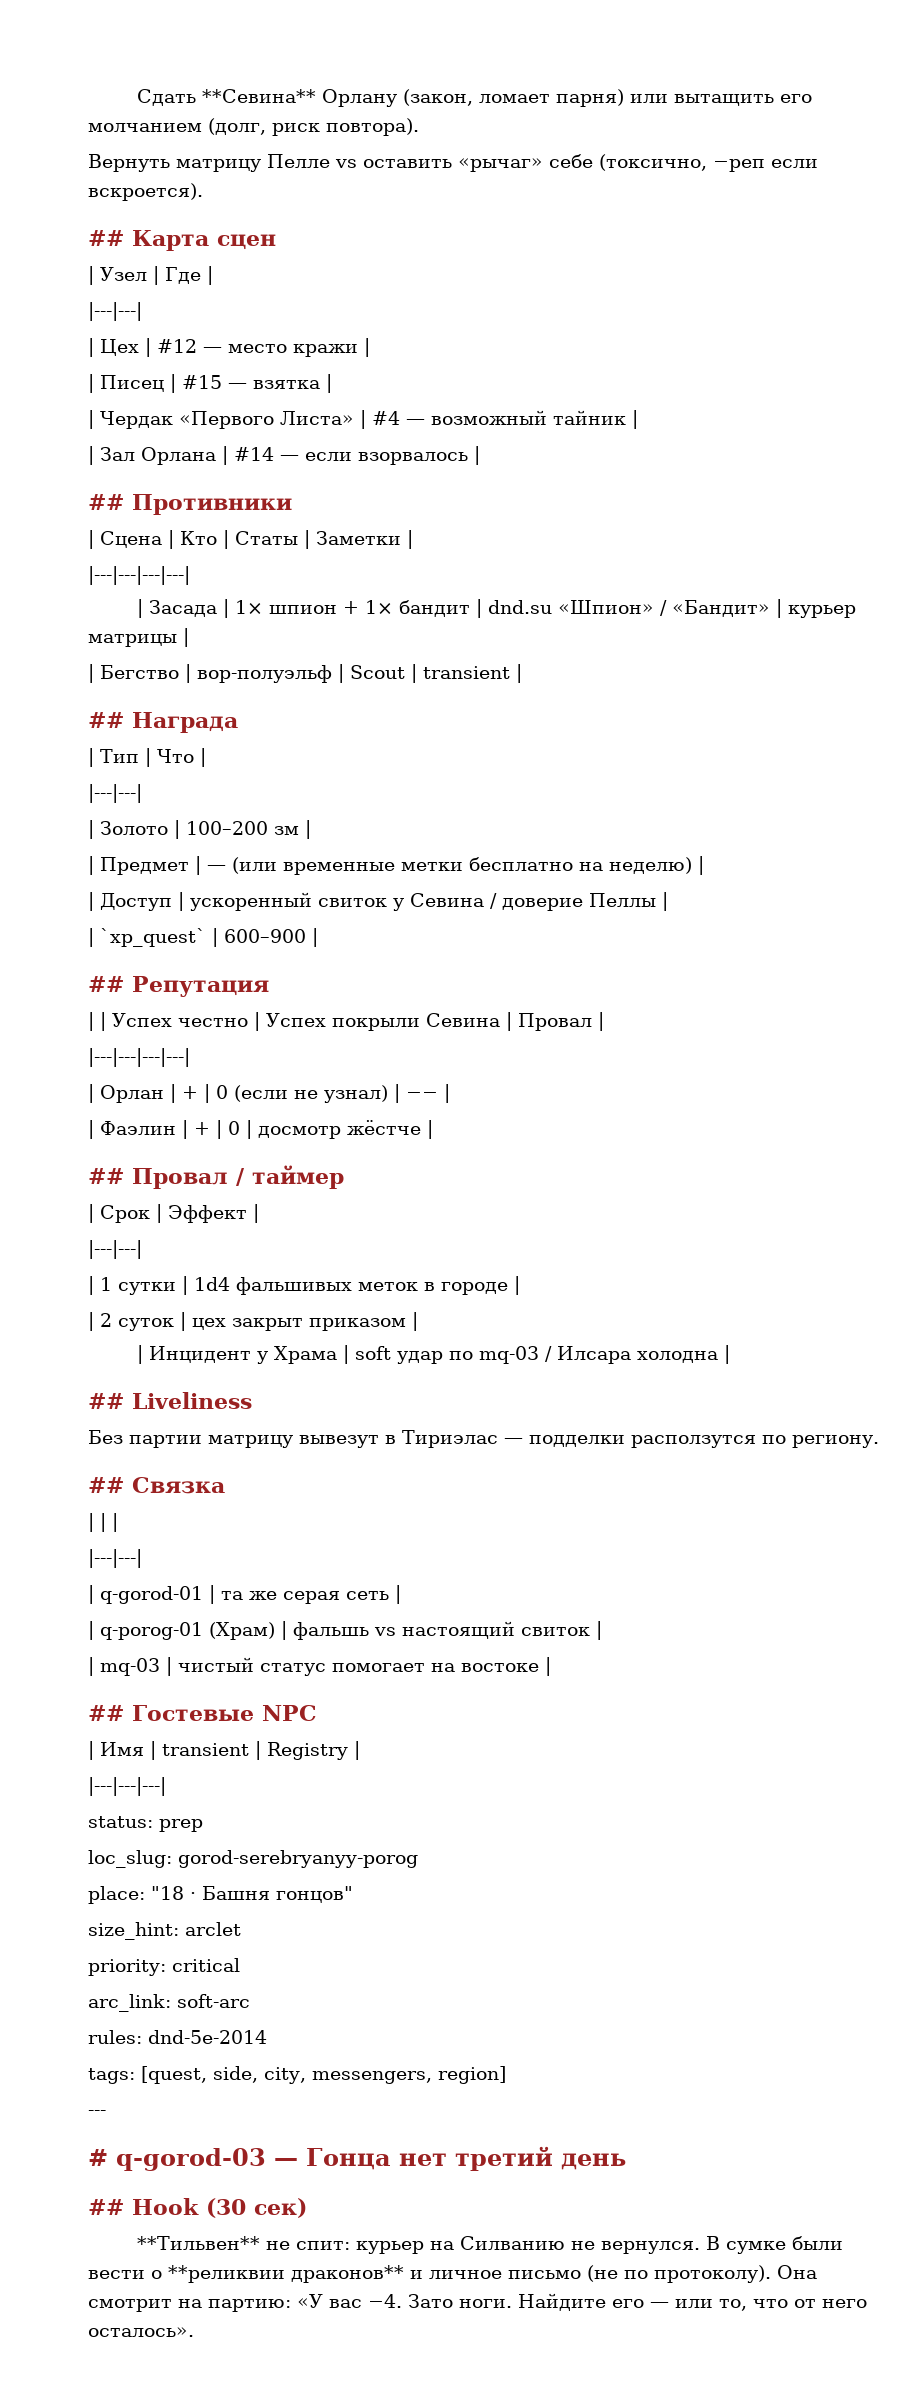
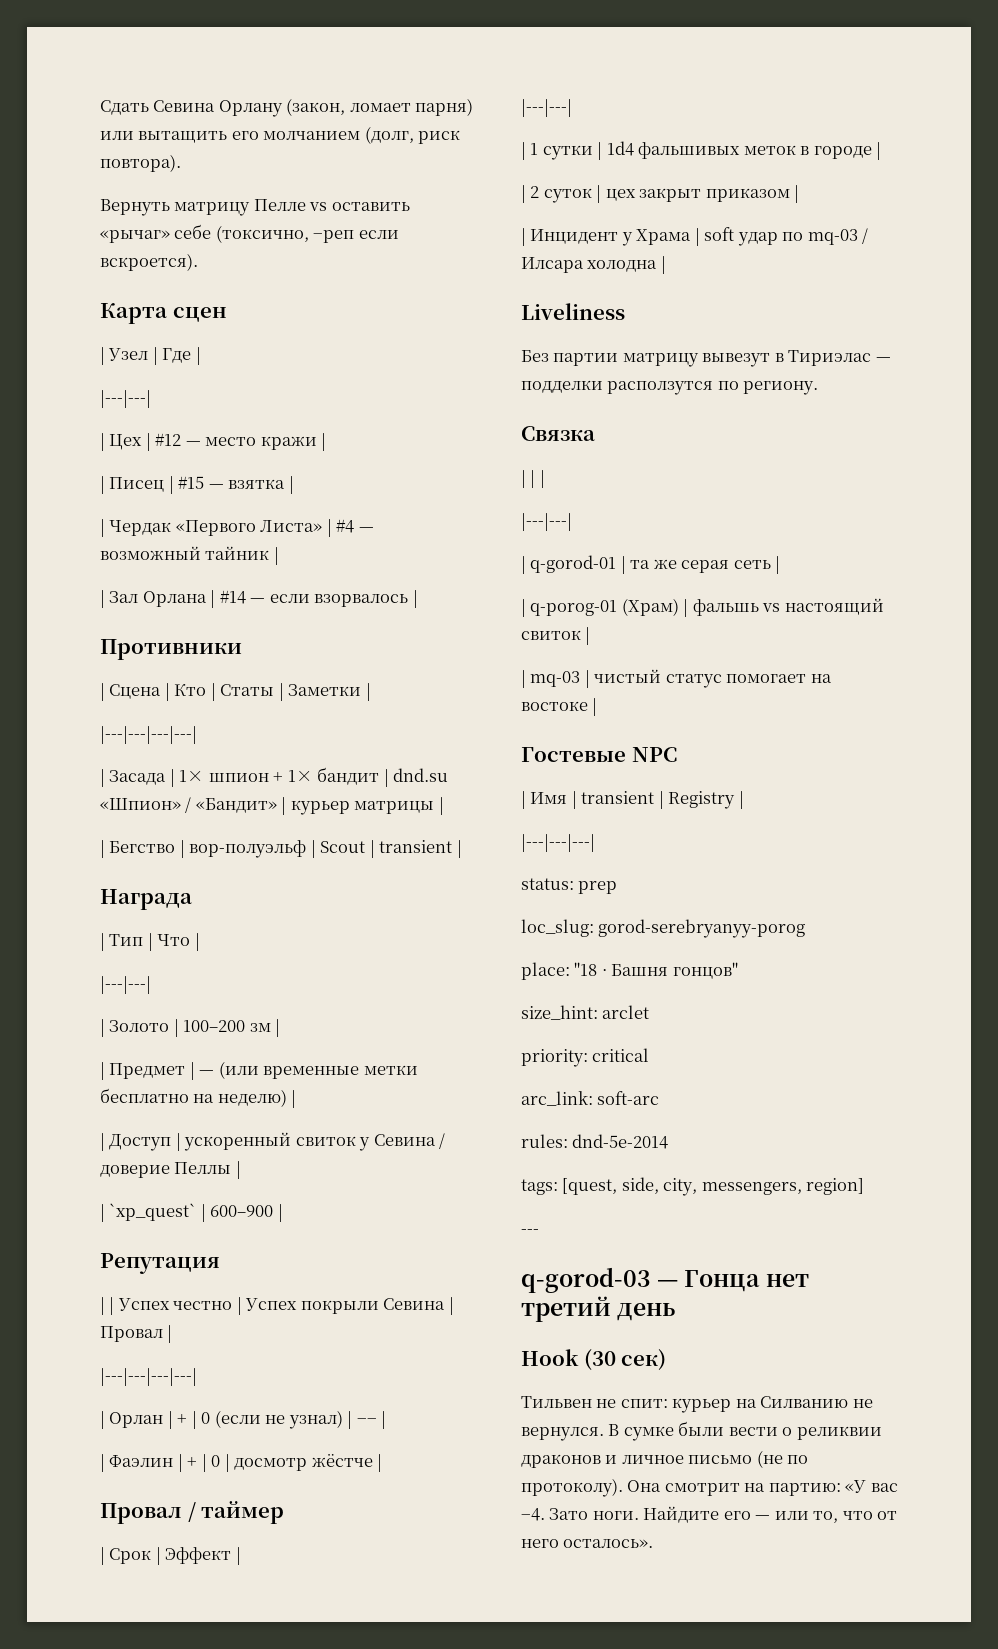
[202,89,317,103] **Севина** -> [153,100,216,112] Севина
[88,230,124,246] ## -> (198, 262) none
[88,494,124,510] ## -> (418, 599) none
[88,712,124,728] ## -> (462, 849) none
[88,976,124,992] ## -> (283, 1213) none
[88,1168,124,1184] ## -> (383, 1463) none
[88,1393,124,1409] ## -> (666, 265) none
[88,1477,124,1493] ## -> (819, 388) none
[88,1705,124,1721] ## -> (598, 707) none
[88,2149,108,2166] # -> (539, 1231) none
[88,2199,124,2215] ## -> (676, 1312) none
[137,2236,261,2250] **Тильвен** -> [521,1396,592,1408] Тильвен
[168,2265,404,2283] **реликвии драконов** -> [796,1426,882,1440] [521,1454,601,1468] реликвии драконов

